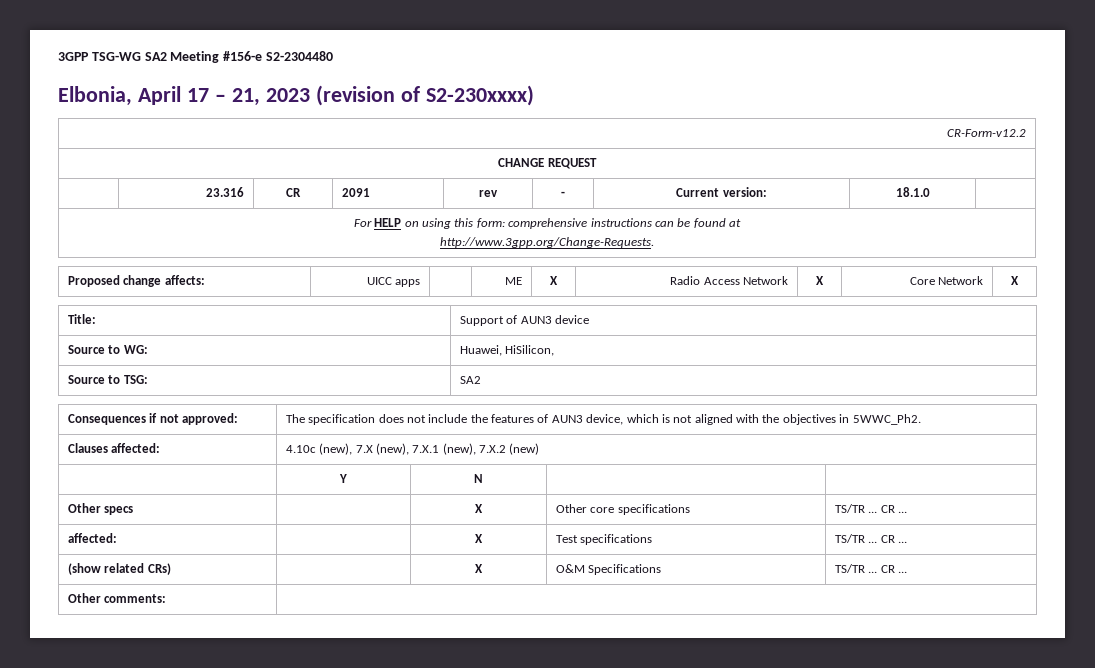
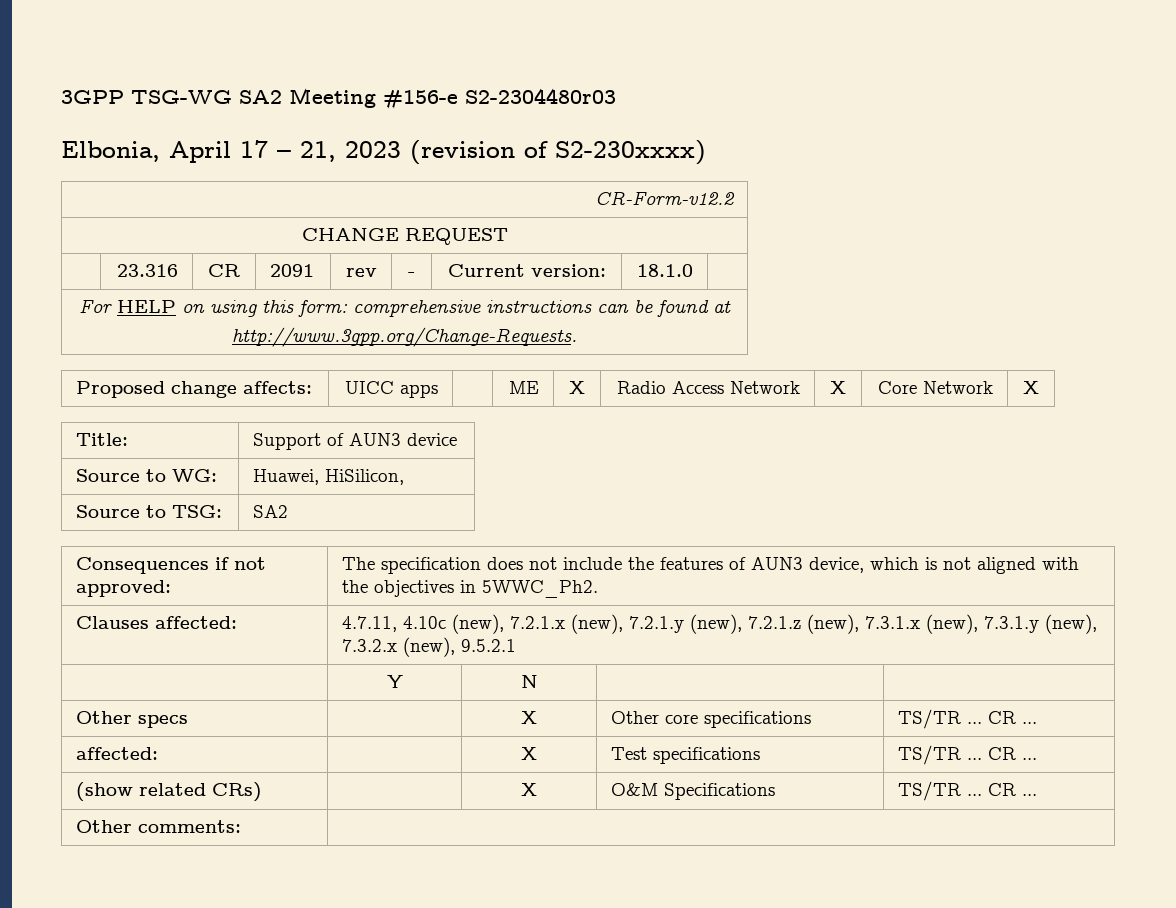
[265,51,333,61] S2-2304480 -> [465,88,616,104] S2-2304480r03
(161, 448) none -> [341,616,397,632] 4.7.11,
[355,443,540,455] 7.X (new), 7.X.1 (new), 7.X.2 (new) -> [509,614,1097,634] [341,637,516,657] 7.2.1.x (new), 7.2.1.y (new), 7.2.1.z (new), 7.3.1.x (new), 7.3.1.y (new), 7.3.2.x (new), 9.5.2.1

